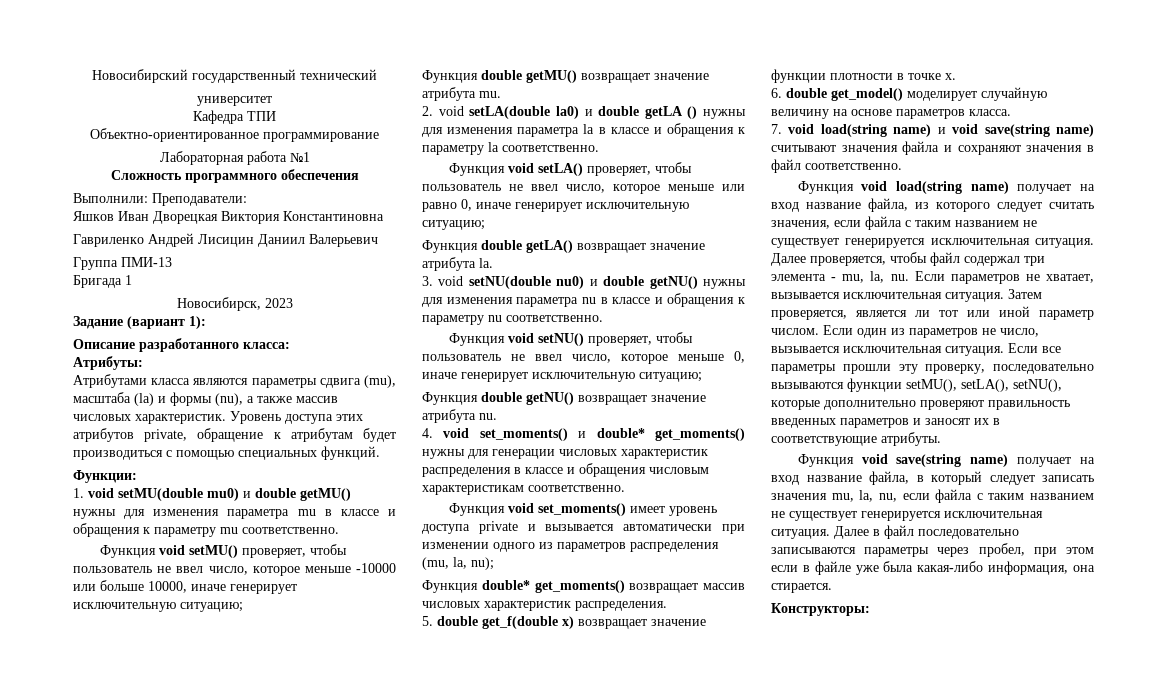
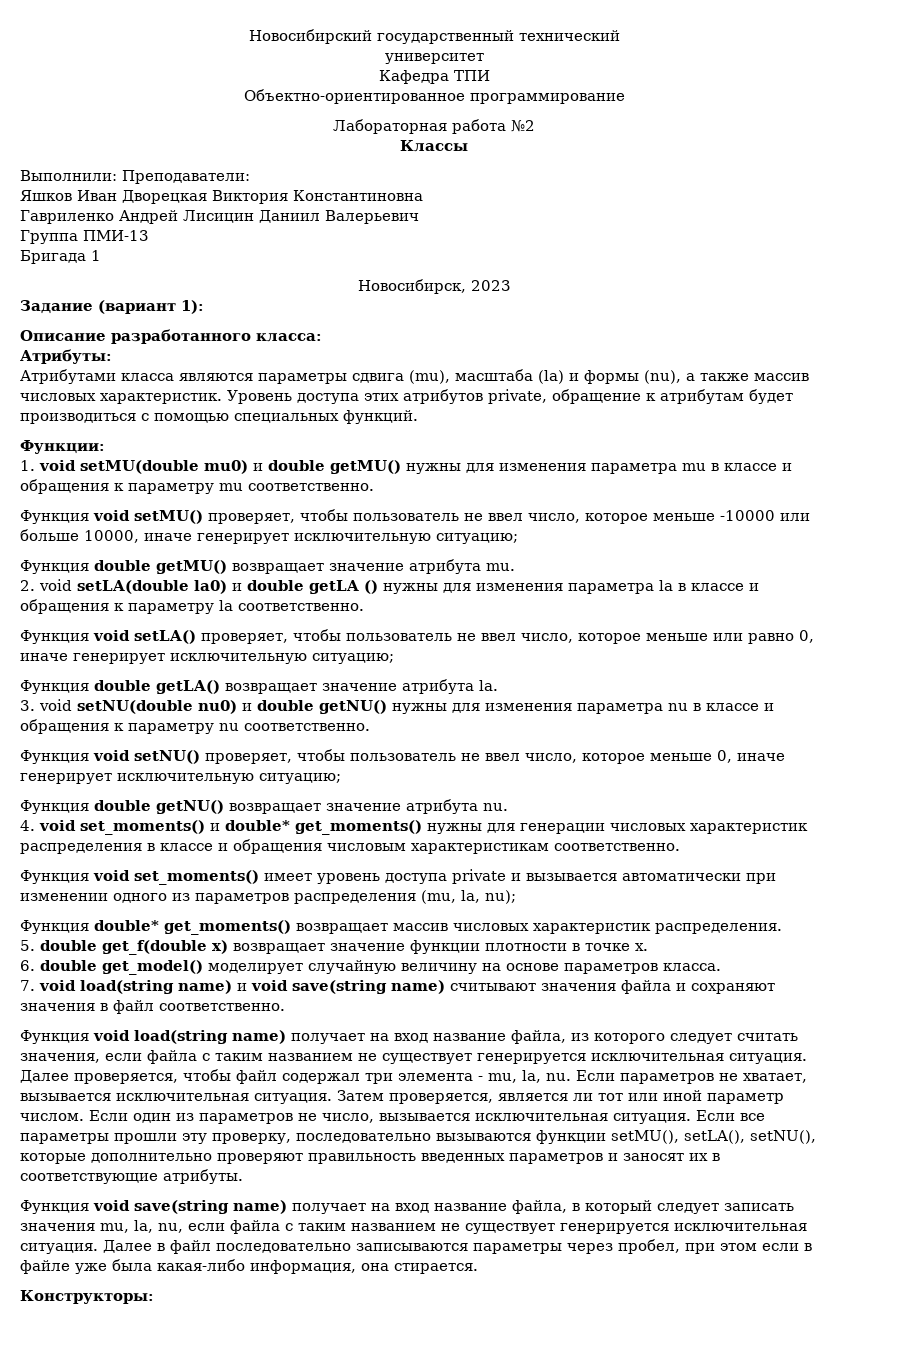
[289,152,310,162] [110,169,359,183] №1 // Сложность программного обеспечения -> [511,120,535,132] [400,140,468,152] №2 // Классы

